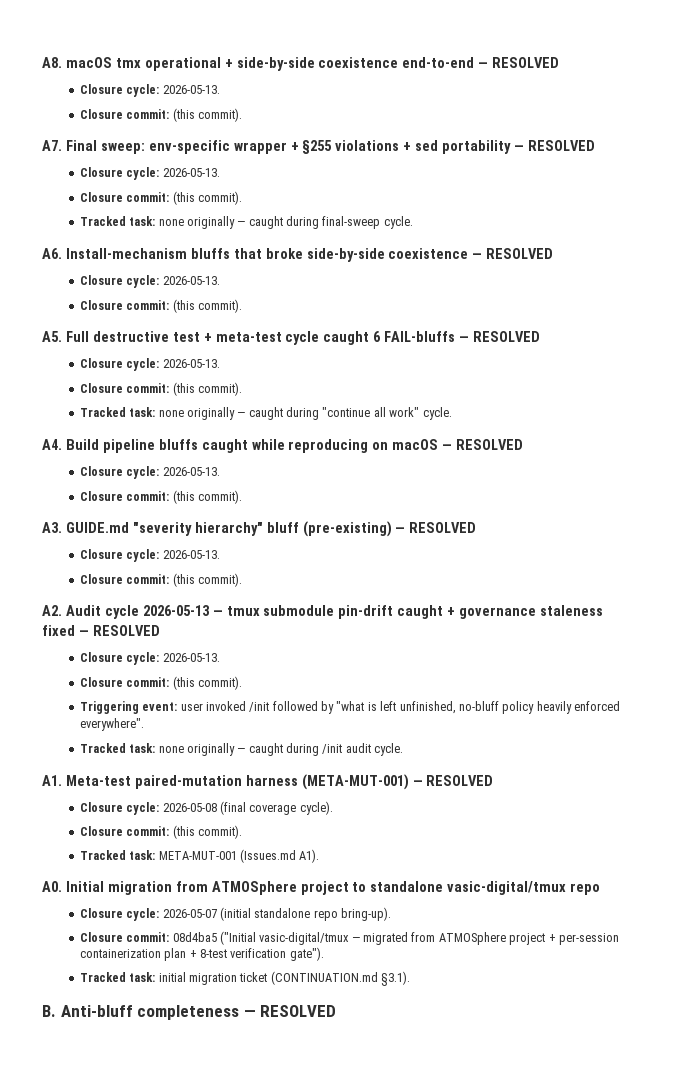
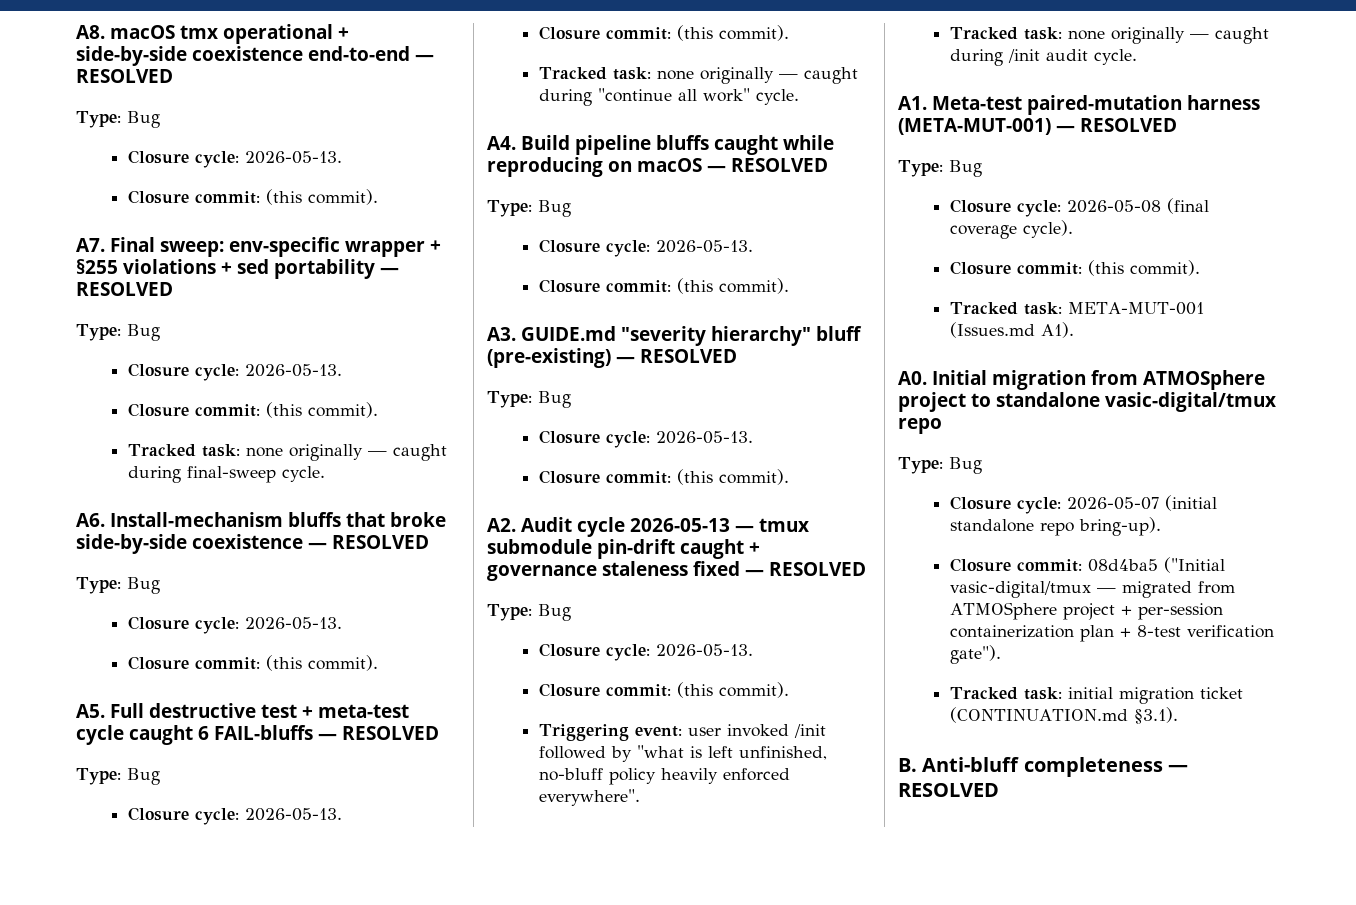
(560, 62) none -> [76,111,160,128] // Type: Bug
(595, 145) none -> [76,324,160,341] // Type: Bug
(554, 253) none -> [76,577,160,594] // Type: Bug
(541, 336) none -> [76,768,160,785] // Type: Bug
(524, 444) none -> [487,200,571,217] // Type: Bug
(477, 527) none -> [487,391,571,408] // Type: Bug
(160, 630) none -> [487,604,571,621] // Type: Bug
(494, 780) none -> [898,160,982,177] // Type: Bug
(601, 889) none -> [898,457,982,474] // Type: Bug

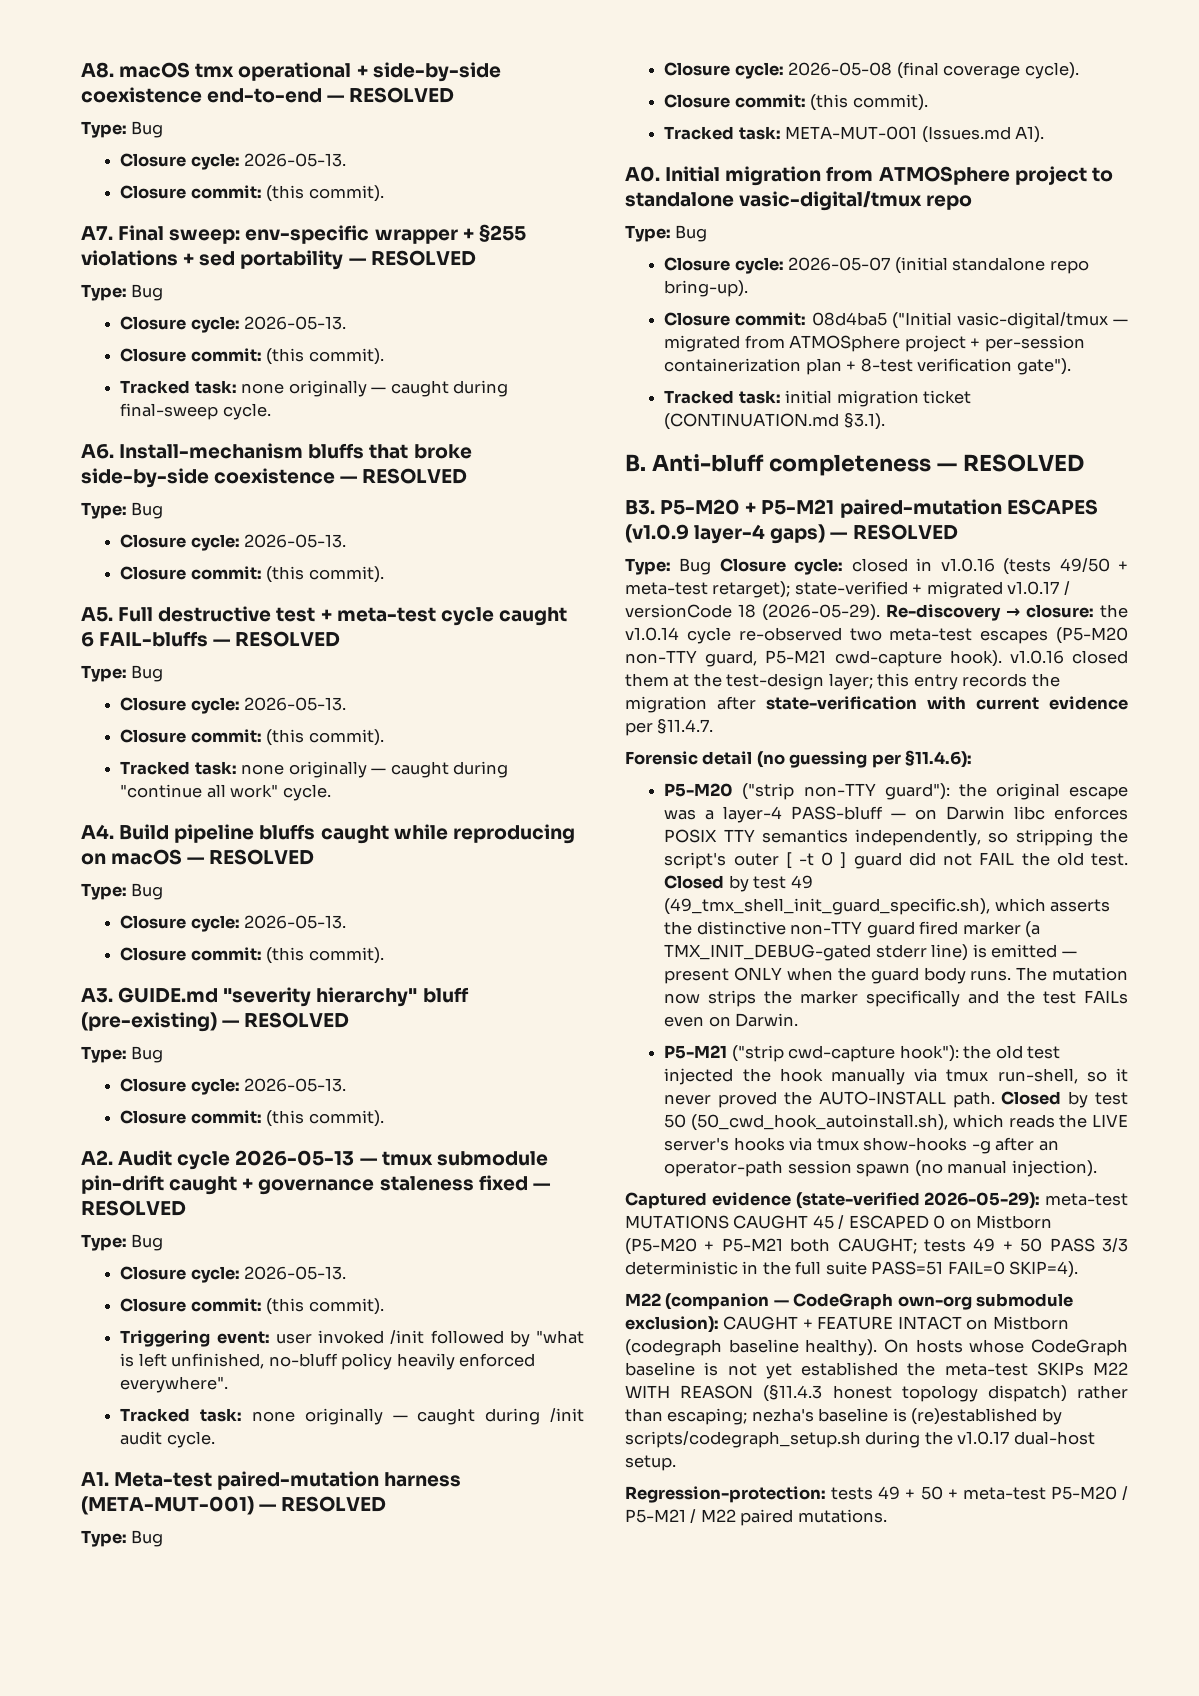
(999, 790) none -> [625,499,1098,518] [625,524,958,544] [625,558,1128,575] [625,581,1070,598] [625,604,1128,621] [625,627,1128,644] [625,650,1128,667] [625,673,1060,690] [625,696,1128,713] [625,719,714,736] [625,750,973,768] [664,783,1128,800] [664,806,1128,823] [664,829,1128,846] [664,852,1128,869] [664,875,813,892] [664,898,1111,915] [664,921,1041,938] [664,944,1077,961] [664,967,1128,984] [664,990,1128,1007] [664,1013,799,1027] [664,1045,1061,1062] [664,1068,1128,1085] [664,1091,1128,1108] [664,1114,1128,1131] [664,1137,1059,1154] [664,1160,1097,1177] [625,1192,1128,1209] [625,1215,1053,1229] [625,1238,1128,1255] [625,1261,1079,1278] [625,1293,1074,1310] [625,1316,1069,1333] [625,1339,1128,1356] [625,1362,1128,1379] [625,1385,1128,1402] [625,1408,1062,1425] [625,1431,1095,1448] [625,1455,676,1471] [625,1486,1128,1503] [625,1509,887,1526] // B3. P5-M20 + P5-M21 paired-mutation ESCAPES (v1.0.9 layer-4 gaps) — RESOLVED // Type: Bug Closure cycle: closed in v1.0.16 (tests 49/50 + meta-test retarget); state-verified + migrated v1.0.17 / versionCode 18 (2026-05-29). Re-discovery → closure: the v1.0.14 cycle re-observed two meta-test escapes (P5-M20 non-TTY guard, P5-M21 cwd-capture hook). v1.0.16 closed them at the test-design layer; this entry records the migration after state-verification with current evidence per §11.4.7. // Forensic detail (no guessing per §11.4.6): // P5-M20 ("strip non-TTY guard"): the original escape was a layer-4 PASS-bluff — on Darwin libc enforces POSIX TTY semantics independently, so stripping the script's outer [ -t 0 ] guard did not FAIL the old test. Closed by test 49 (49_tmx_shell_init_guard_specific.sh), which asserts the distinctive non-TTY guard fired marker (a TMX_INIT_DEBUG-gated stderr line) is emitted — present ONLY when the guard body runs. The mutation now strips the marker specifically and the test FAILs even on Darwin. // P5-M21 ("strip cwd-capture hook"): the old test injected the hook manually via tmux run-shell, so it never proved the AUTO-INSTALL path. Closed by test 50 (50_cwd_hook_autoinstall.sh), which reads the LIVE server's hooks via tmux show-hooks -g after an operator-path session spawn (no manual injection). // Captured evidence (state-verified 2026-05-29): meta-test MUTATIONS CAUGHT 45 / ESCAPED 0 on Mistborn (P5-M20 + P5-M21 both CAUGHT; tests 49 + 50 PASS 3/3 deterministic in the full suite PASS=51 FAIL=0 SKIP=4). // M22 (companion — CodeGraph own-org submodule exclusion): CAUGHT + FEATURE INTACT on Mistborn (codegraph baseline healthy). On hosts whose CodeGraph baseline is not yet established the meta-test SKIPs M22 WITH REASON (§11.4.3 honest topology dispatch) rather than escaping; nezha's baseline is (re)established by scripts/codegraph_setup.sh during the v1.0.17 dual-host setup. // Regression-protection: tests 49 + 50 + meta-test P5-M20 / P5-M21 / M22 paired mutations.

